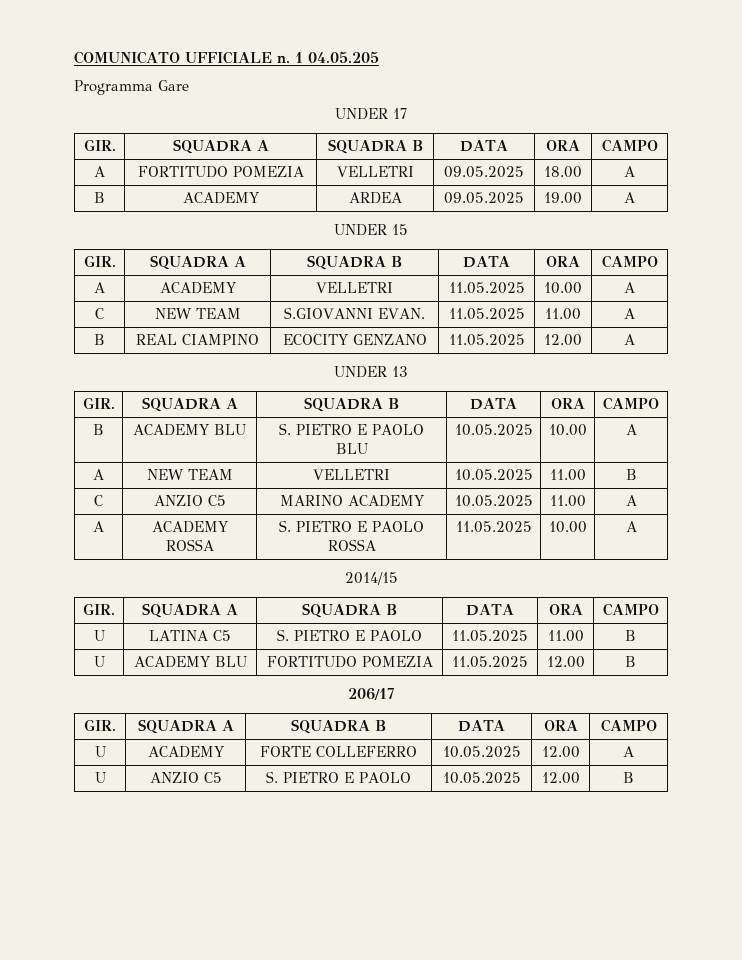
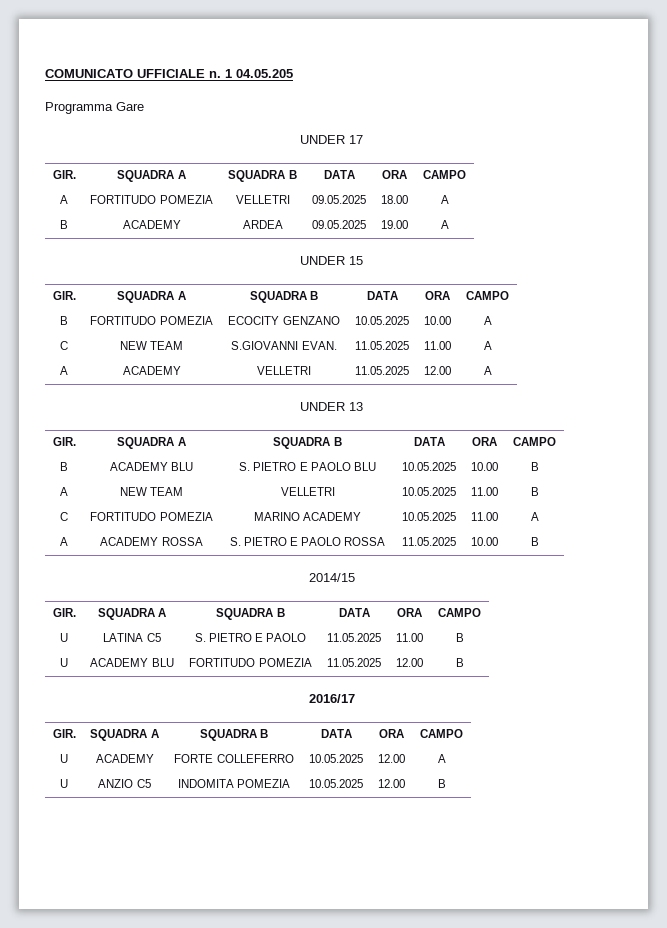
[94,282,105,293] [159,282,236,294] [316,282,393,293] [448,282,525,294] A | ACADEMY | VELLETRI | 11.05.2025 -> [60,316,68,325] [90,316,213,325] [228,316,340,325] [355,316,409,325] B | FORTITUDO POMEZIA | ECOCITY GENZANO | 10.05.2025
[94,334,105,345] [136,334,259,345] [282,334,427,345] B | REAL CIAMPINO | ECOCITY GENZANO -> [60,366,68,375] [122,366,181,375] [257,366,311,375] A | ACADEMY | VELLETRI
[625,424,637,435] A -> [530,462,539,471] B
[153,495,226,506] ANZIO C5 -> [90,512,213,521] FORTITUDO POMEZIA
[625,521,637,532] A -> [530,537,539,546] B
[348,688,394,700] 206/17 -> [308,694,355,703] 2016/17
[266,771,412,783] S. PIETRO E PAOLO -> [177,779,291,788] INDOMITA POMEZIA

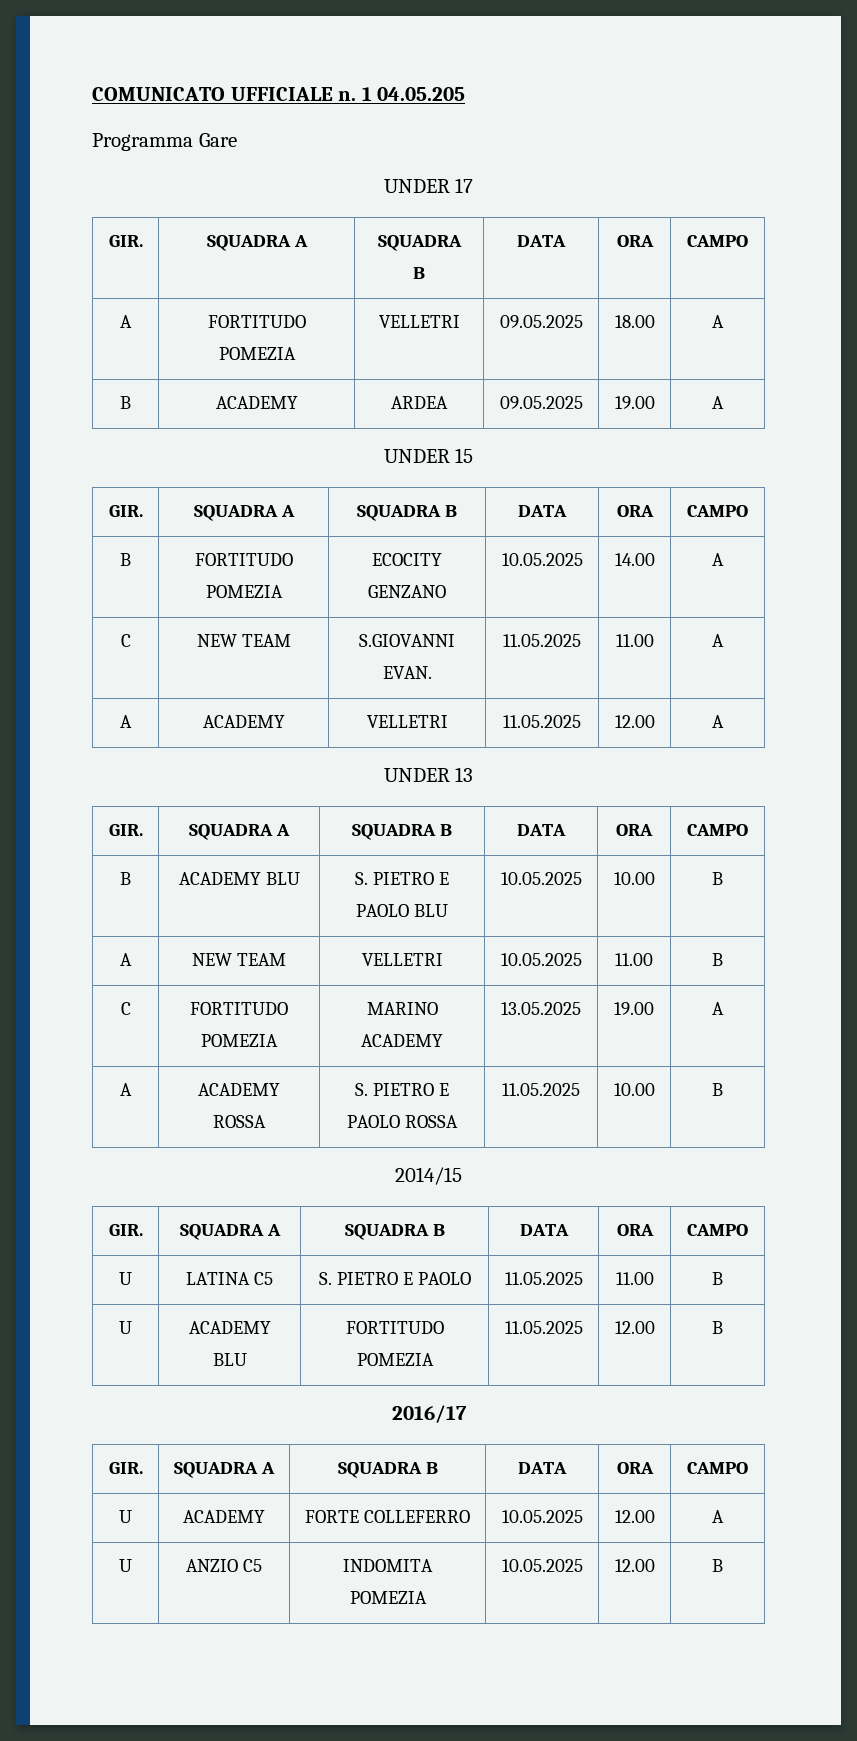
[424,316,451,325] 10.00 -> [614,553,655,566] 14.00
[402,512,456,521] [471,512,498,521] 10.05.2025 | 11.00 -> [501,1002,581,1015] [614,1002,654,1015] 13.05.2025 | 19.00

